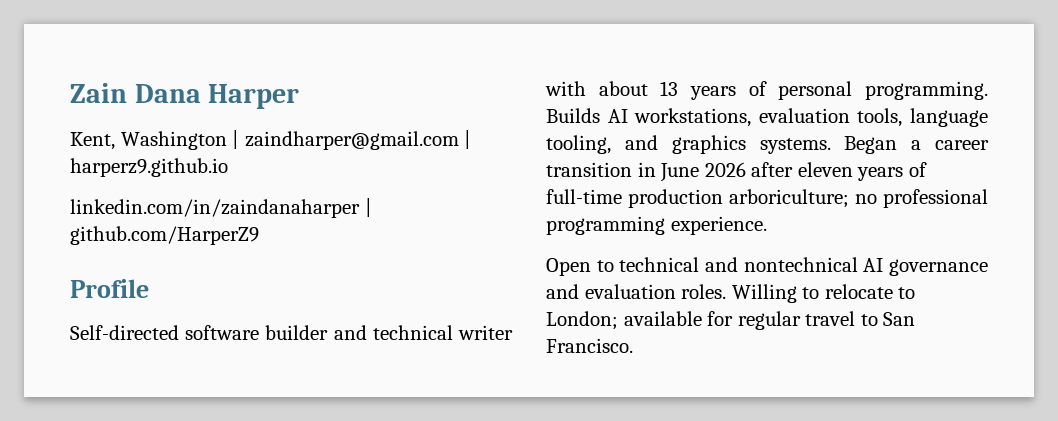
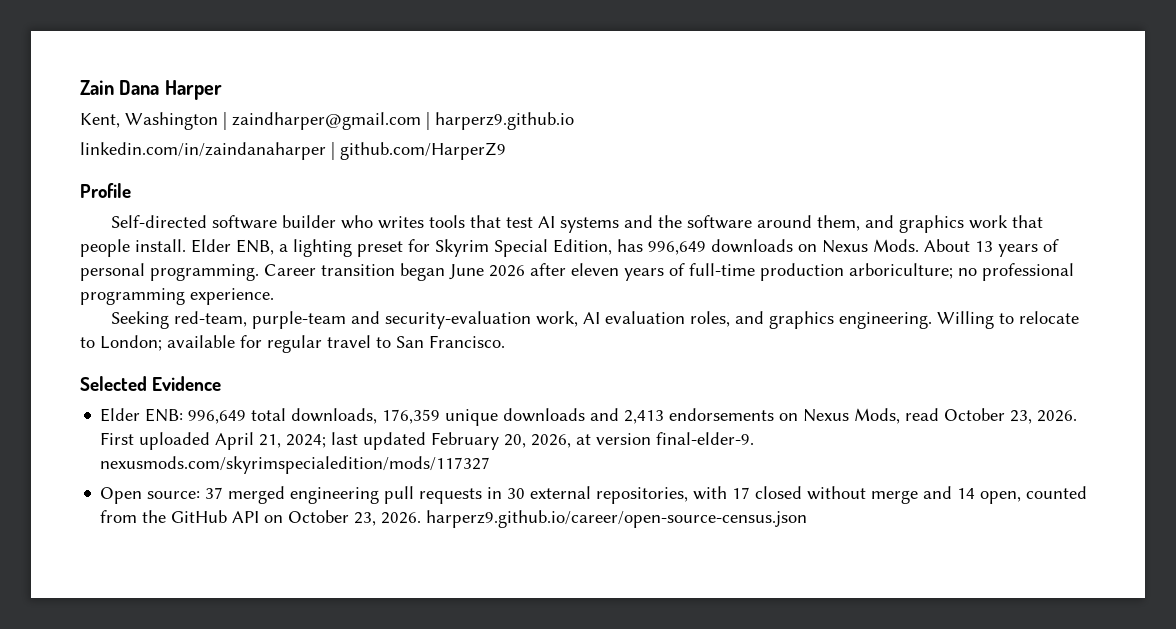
[333,325,513,340] [545,81,648,96] and technical writer with about -> [341,215,1044,233] [80,239,970,257] who writes tools that test AI systems and the software around them, and graphics work that people install. Elder ENB, a lighting preset for Skyrim Special Edition, has 996,649 downloads on Nexus Mods. About
[546,108,988,127] [546,135,989,154] [546,162,656,177] Builds AI workstations, evaluation tools, language tooling, and graphics systems. Began a career transition in -> [264,263,445,281] Career transition began
[546,257,988,276] [546,284,727,299] Open to technical and nontechnical AI governance and evaluation roles. -> [111,311,933,329] Seeking red-team, purple-team and security-evaluation work, AI evaluation roles, and graphics engineering.
(633, 345) none -> [80,376,222,391] [100,408,1078,426] [100,432,755,450] [100,456,491,474] [100,486,1088,504] [100,510,808,528] // Selected Evidence // Elder ENB: 996,649 total downloads, 176,359 unique downloads and 2,413 endorsements on Nexus Mods, read October 23, 2026. First uploaded April 21, 2024; last updated February 20, 2026, at version final-elder-9. nexusmods.com/skyrimspecialedition/mods/117327 // Open source: 37 merged engineering pull requests in 30 external repositories, with 17 closed without merge and 14 open, counted from the GitHub API on October 23, 2026. harperz9.github.io/career/open-source-census.json

